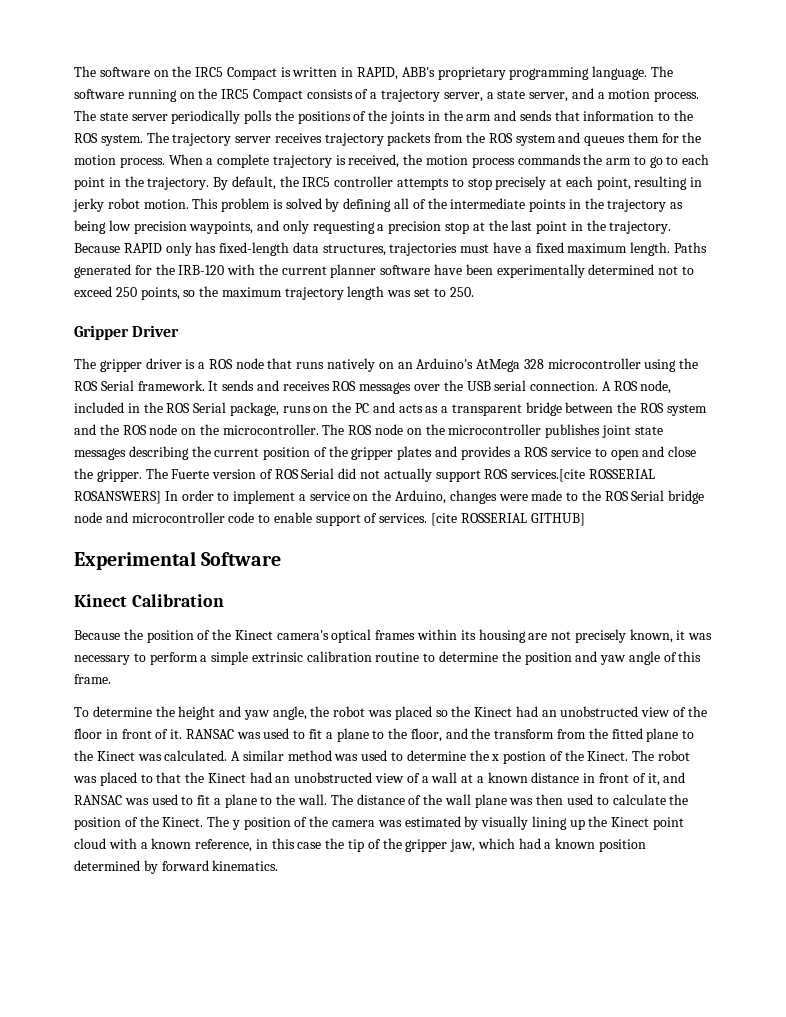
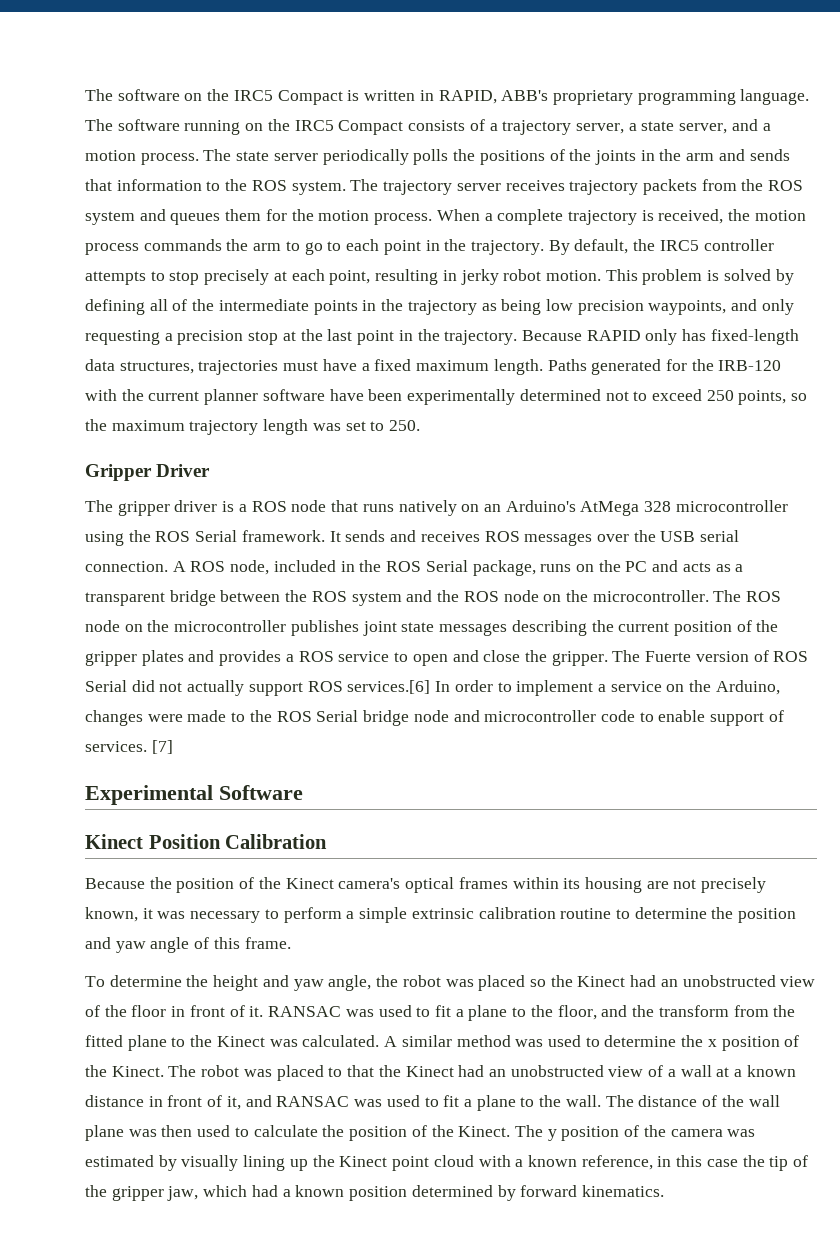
[511,469,655,482] [74,491,161,504] services.[cite ROSSERIAL ROSANSWERS] -> [347,680,431,694] services.[6]
[431,513,585,526] [cite ROSSERIAL GITHUB] -> [151,740,173,754] [7]
(127, 600) none -> [148,834,221,849] Position
[503,751,547,764] postion -> [721,1036,780,1051] position

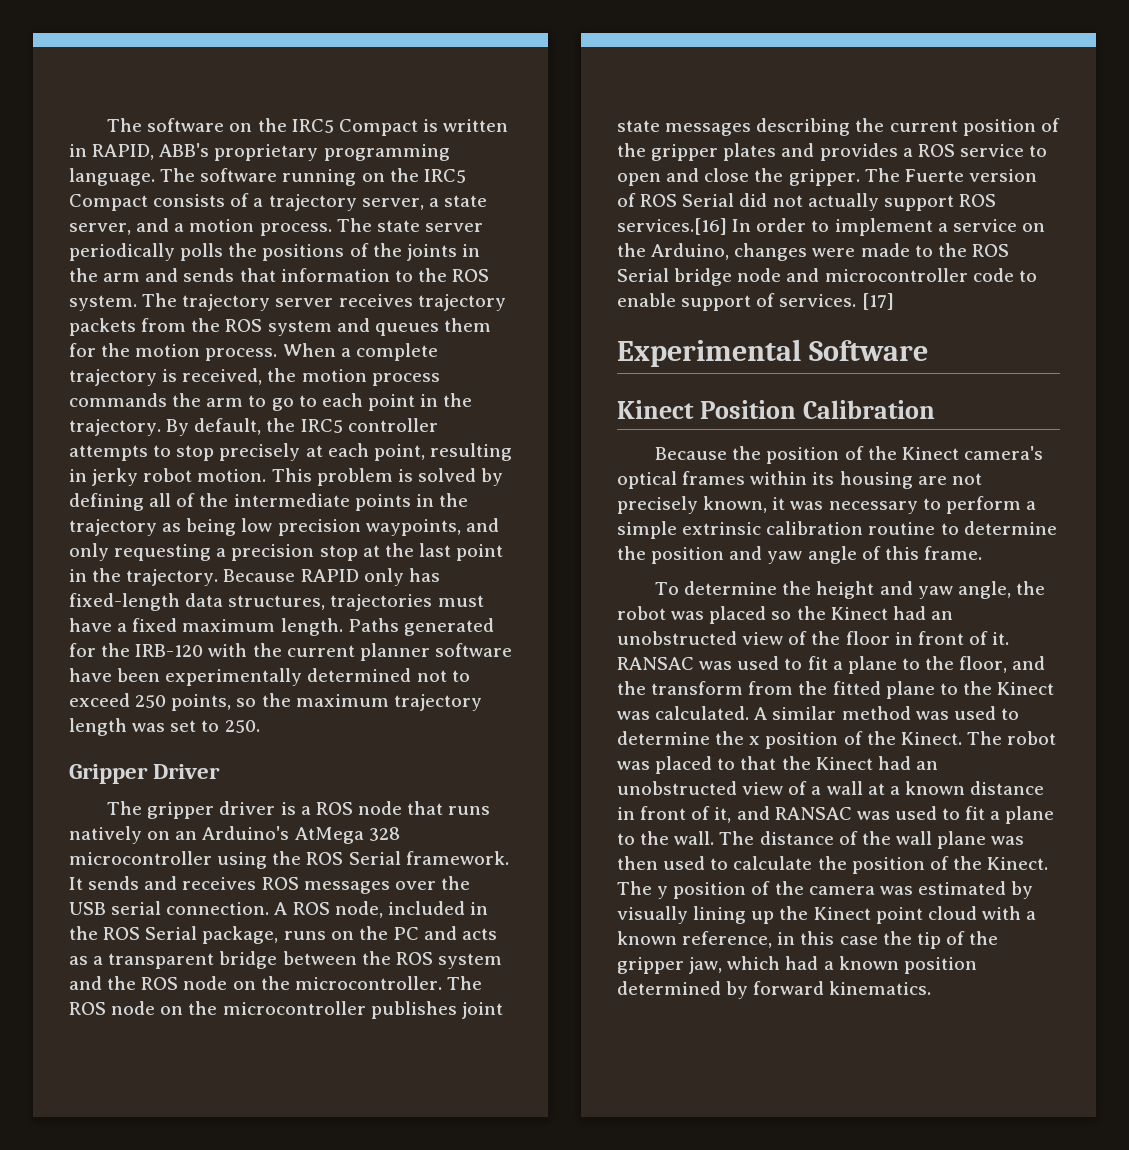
[347,680,431,694] services.[6] -> [617,218,727,235] services.[16]
[151,740,173,754] [7] -> [861,293,894,310] [17]

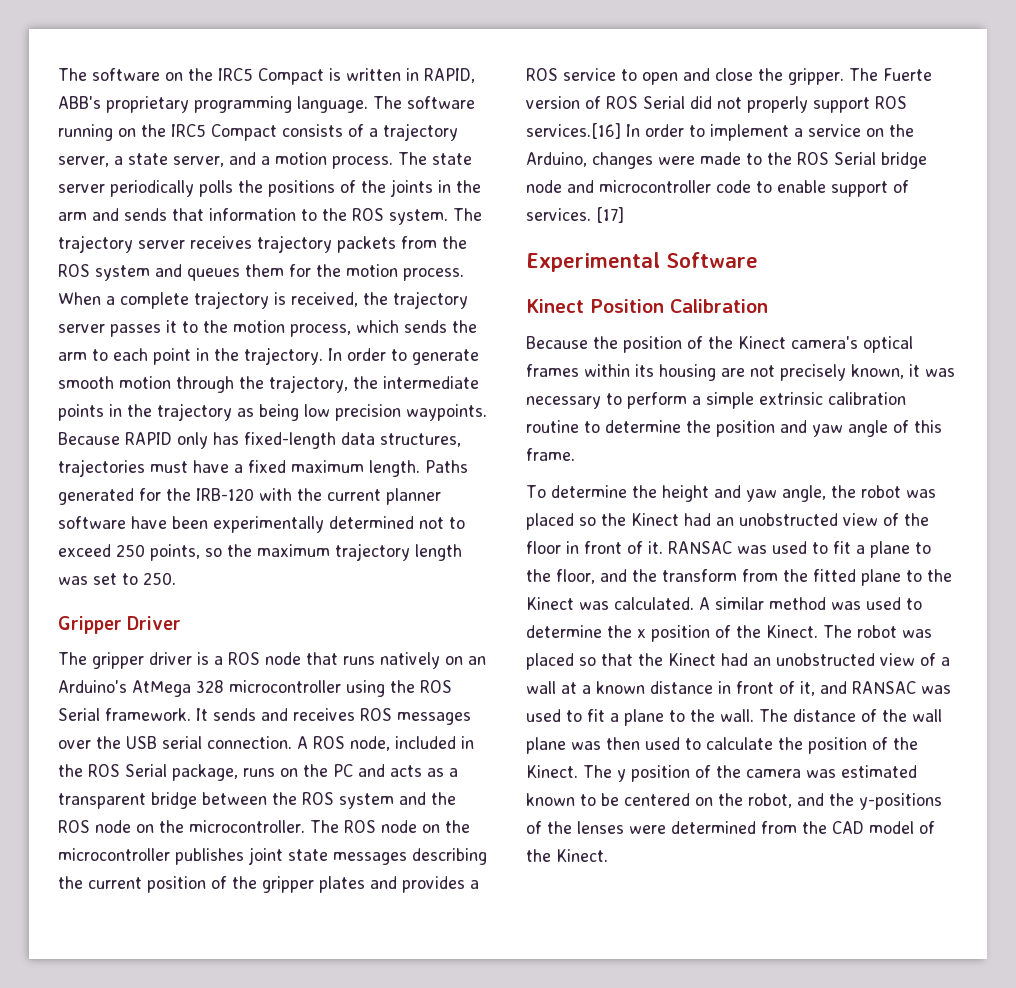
[301,369,440,386] [69,393,167,407] motion process commands -> [393,291,468,309] [58,320,447,337] trajectory server passes it to the motion process, which sends
[271,395,317,411] go to -> (108, 355) none
[166,418,438,436] [69,443,512,461] [69,468,504,486] [69,493,196,511] By default, the IRC5 controller attempts to stop precisely at each point, resulting in jerky robot motion. This problem is solved by defining all of -> [328,348,479,365] [58,375,348,393] In order to generate smooth motion through the trajectory,
[365,518,499,536] [69,543,504,561] [69,568,219,586] waypoints, and only requesting a precision stop at the last point in the trajectory. -> [406,404,487,421] waypoints.
[807,193,879,211] actually -> [747,96,808,113] properly
[717,758,736,770] to -> [579,657,596,666] so
[1011,881,1034,899] [617,906,1037,924] [617,931,999,949] [617,956,977,974] [617,981,932,999] by visually lining up the Kinect point cloud with a known reference, in this case the tip of the gripper jaw, which had a known position determined by forward kinematics. -> [526,793,942,810] [526,821,935,834] [526,849,608,862] known to be centered on the robot, and the y-positions of the lenses were determined from the CAD model of the Kinect.

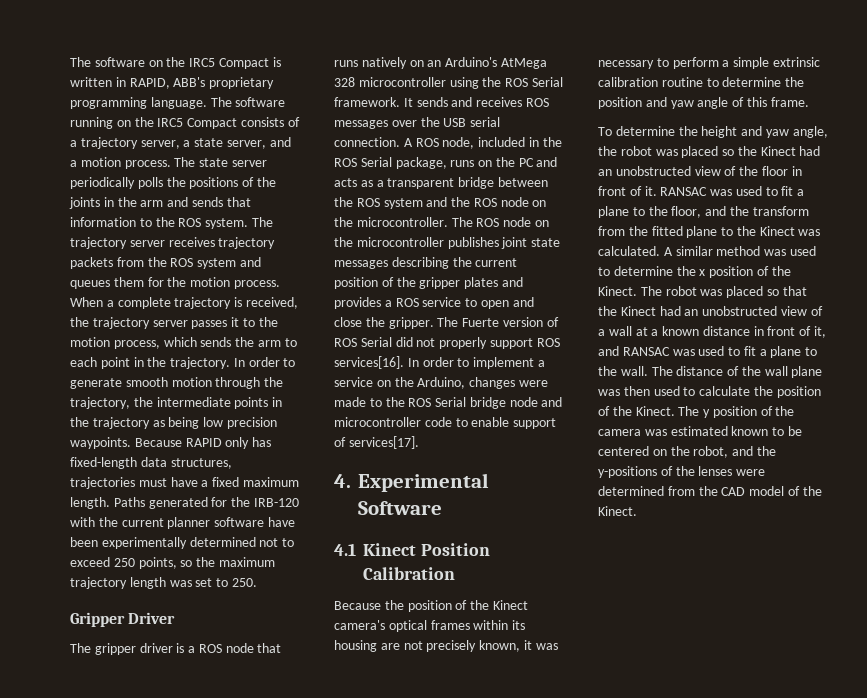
[526,123,621,139] services.[16] -> [334,356,404,369] services[16].
[526,207,624,223] services. [17] // -> [348,436,419,449] [334,474,351,488] services[17]. // 4.
(758, 260) none -> [334,543,356,556] 4.1

